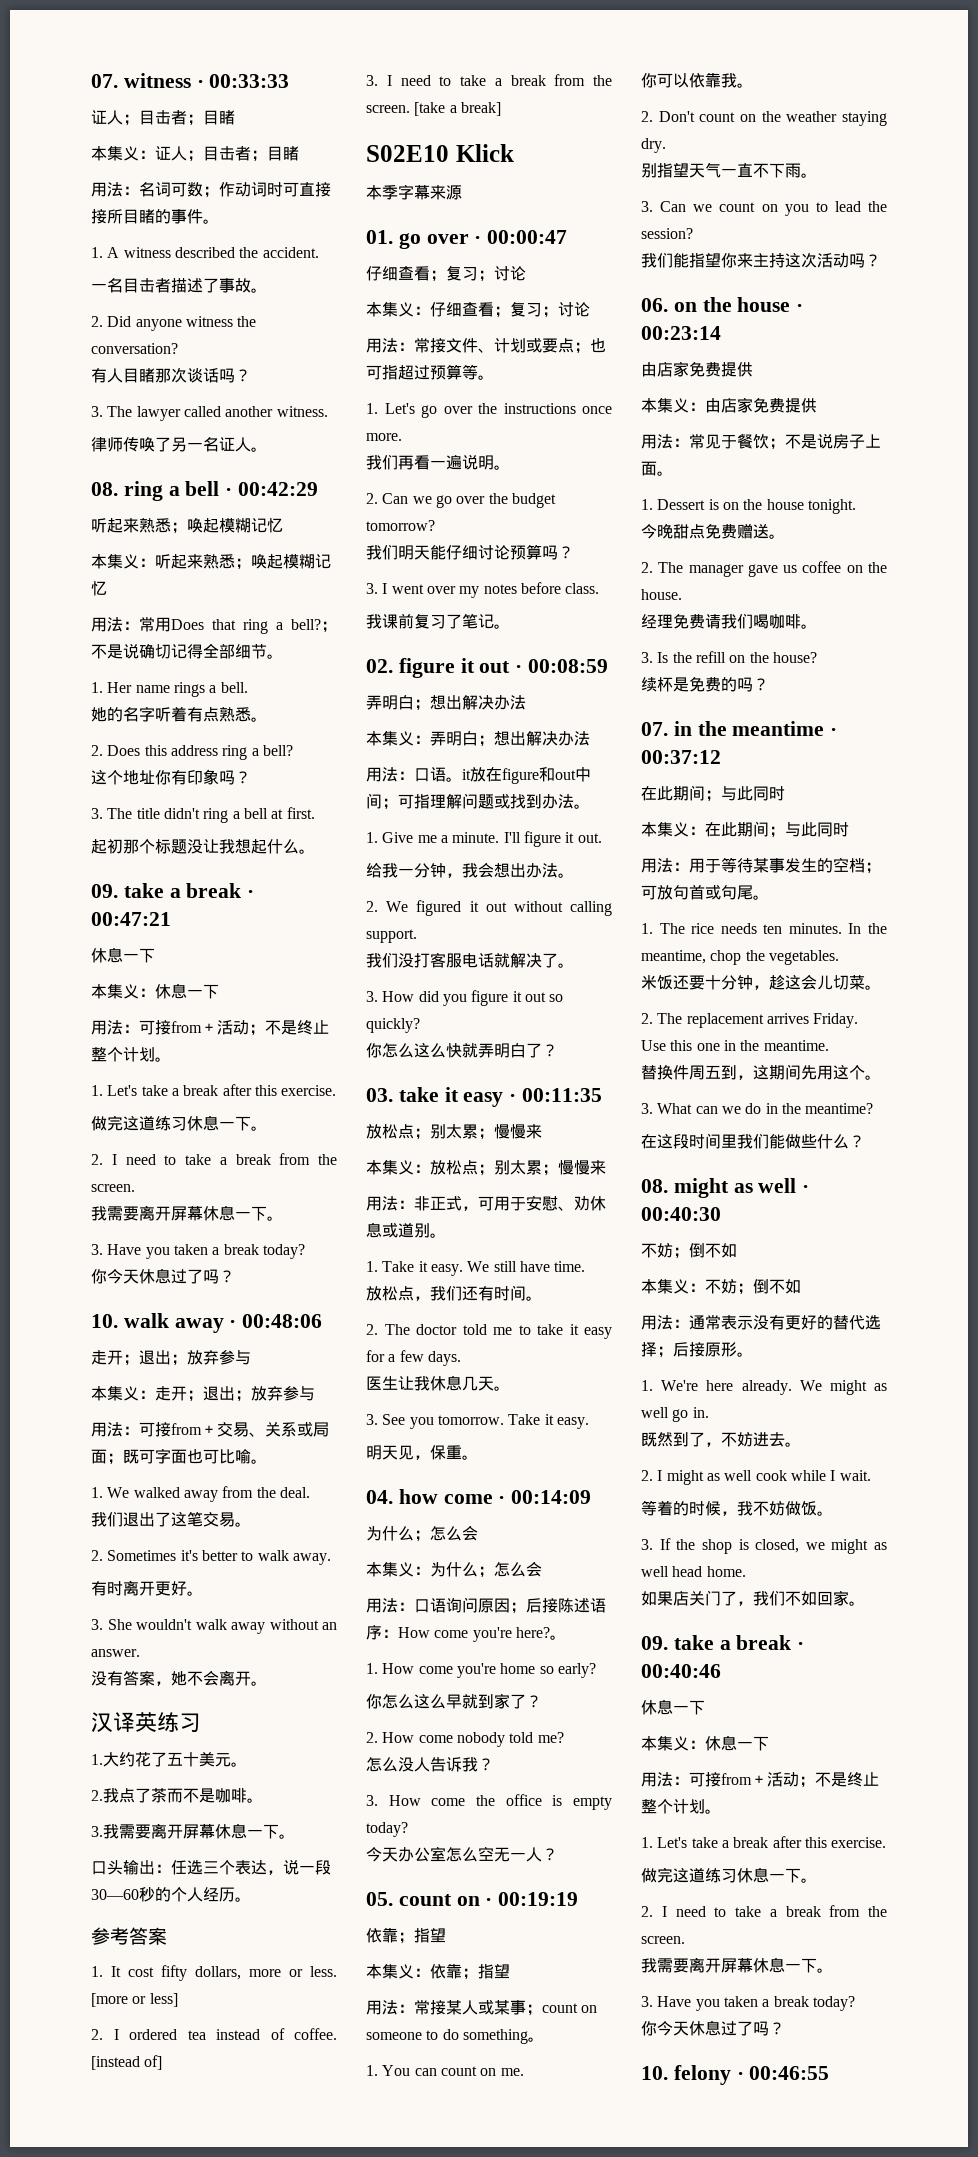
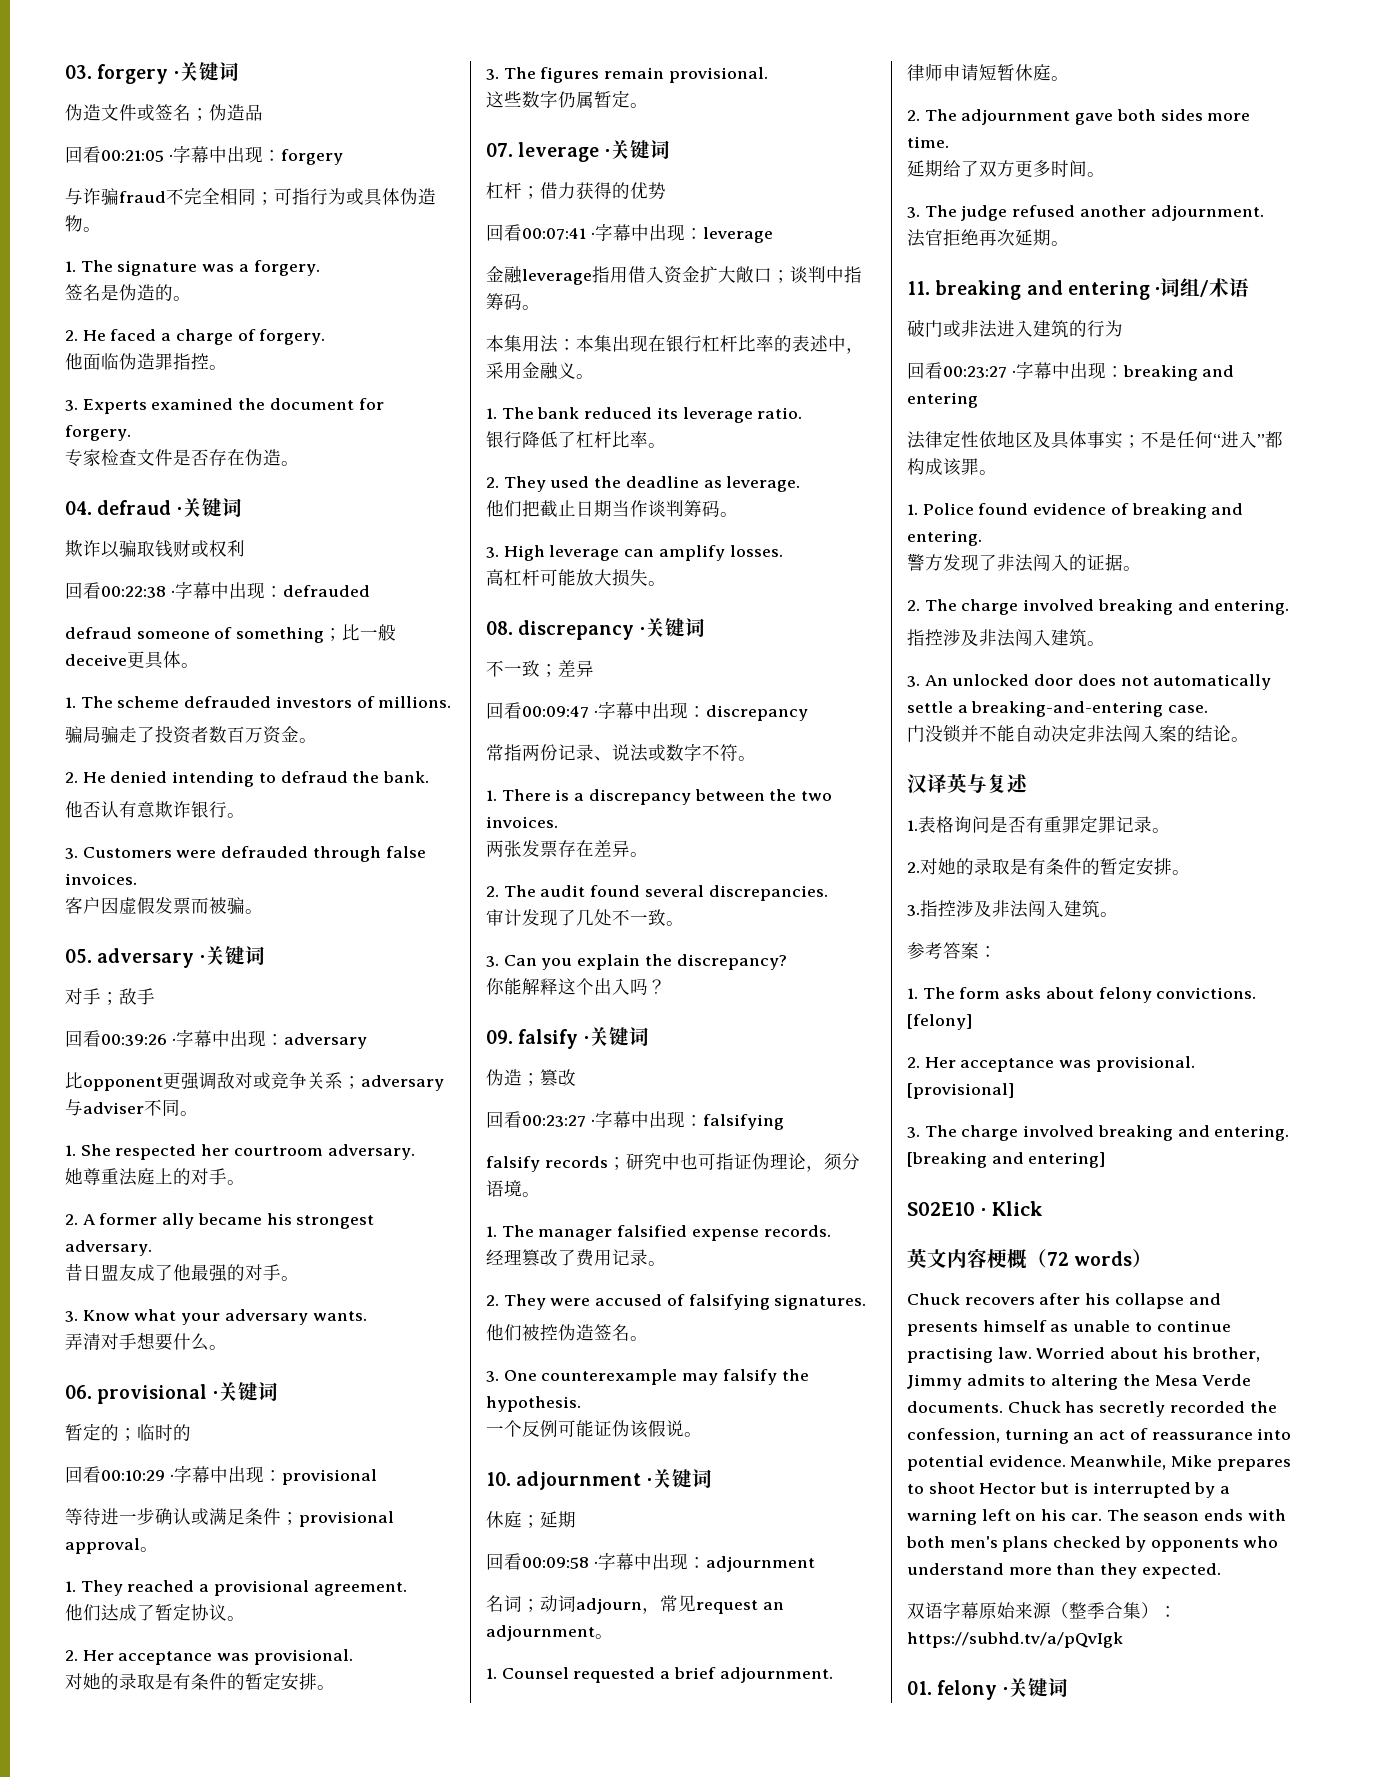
[91,73,290,88] [91,110,235,126] [91,146,299,162] [91,182,331,198] [91,209,219,224] [91,247,319,258] [91,278,267,293] [91,316,257,331] [91,343,178,354] [91,367,251,383] [91,406,328,421] [91,437,267,452] [91,481,319,501] [91,517,283,534] [91,553,331,570] [91,581,107,596] [91,617,337,634] [91,643,283,659] [91,682,248,697] [91,706,267,722] [91,745,293,760] [91,769,251,785] [91,807,315,823] [91,839,315,854] [91,883,255,898] [91,912,171,926] [91,947,155,963] [91,983,219,999] [91,1020,329,1036] [91,1047,171,1062] [91,1084,337,1096] [91,1115,267,1131] [91,1153,337,1165] [91,1184,135,1192] [91,1205,283,1221] [91,1244,305,1259] [91,1268,235,1284] [91,1313,323,1333] [91,1350,251,1366] [91,1386,315,1402] [91,1422,329,1437] [91,1448,267,1465] [91,1486,310,1502] [91,1511,251,1527] [91,1550,331,1565] [91,1580,203,1596] [91,1619,337,1634] [91,1649,140,1657] [91,1670,251,1686] 07. witness · 00:33:33 // 证人；目击者；目睹 // 本集义：证人；目击者；目睹 // 用法：名词可数；作动词时可直接接所目睹的事件。 // 1. A witness described the accident. // 一名目击者描述了事故。 // 2. Did anyone witness the conversation? // 有人目睹那次谈话吗？ // 3. The lawyer called another witness. // 律师传唤了另一名证人。 // 08. ring a bell · 00:42:29 // 听起来熟悉；唤起模糊记忆 // 本集义：听起来熟悉；唤起模糊记忆 // 用法：常用Does that ring a bell?；不是说确切记得全部细节。 // 1. Her name rings a bell. // 她的名字听着有点熟悉。 // 2. Does this address ring a bell? // 这个地址你有印象吗？ // 3. The title didn't ring a bell at first. // 起初那个标题没让我想起什么。 // 09. take a break · 00:47:21 // 休息一下 // 本集义：休息一下 // 用法：可接from＋活动；不是终止整个计划。 // 1. Let's take a break after this exercise. // 做完这道练习休息一下。 // 2. I need to take a break from the screen. // 我需要离开屏幕休息一下。 // 3. Have you taken a break today? // 你今天休息过了吗？ // 10. walk away · 00:48:06 // 走开；退出；放弃参与 // 本集义：走开；退出；放弃参与 // 用法：可接from＋交易、关系或局面；既可字面也可比喻。 // 1. We walked away from the deal. // 我们退出了这笔交易。 // 2. Sometimes it's better to walk away. // 有时离开更好。 // 3. She wouldn't walk away without an answer. // 没有答案，她不会离开 -> [65,62,239,84] [65,104,263,121] [65,145,343,165] [65,187,436,206] [65,215,101,232] [65,260,320,276] [65,284,191,301] [65,329,326,345] [65,353,227,370] [65,398,384,414] [65,425,131,441] [65,449,299,467] [65,498,242,517] [65,540,245,558] [65,581,370,599] [65,624,397,643] [65,651,199,669] [65,696,452,708] [65,725,317,744] [65,771,430,787] [65,801,245,818] [65,846,426,862] [65,873,137,885] [65,897,263,914] [65,946,265,968] [65,988,155,1005] [65,1029,367,1049] [65,1072,444,1091] [65,1099,198,1116] [65,1144,415,1160] [65,1168,245,1186] [65,1213,375,1229] [65,1240,152,1256] [65,1263,299,1282] [65,1309,367,1325] [65,1332,227,1351] [65,1382,278,1404] [65,1423,191,1441] [65,1465,377,1485] [65,1507,394,1527] [65,1538,158,1554] [65,1580,407,1596] [65,1603,245,1621] [65,1649,353,1665] [65,1672,335,1691] [486,67,768,83] [486,90,648,108] [486,140,670,162] [486,182,666,199] [486,223,773,243] [486,266,862,285] [486,293,540,310] [486,335,864,354] [486,362,594,380] [486,407,803,423] [486,431,666,448] [486,476,801,492] [486,500,738,518] [486,545,783,561] [486,569,666,587] [486,618,705,640] [486,660,594,677] [486,701,808,721] [486,743,756,762] [486,789,833,805] [486,816,558,828] [486,840,648,857] [486,885,828,901] [486,909,684,926] [486,954,787,970] [486,978,666,995] [486,1027,649,1049] [486,1069,576,1087] [486,1110,784,1130] [486,1153,860,1172] [486,1180,540,1197] [486,1225,831,1241] [486,1249,666,1267] [486,1294,867,1310] [486,1324,648,1341] [486,1369,809,1385] [486,1396,581,1412] [486,1420,702,1438] [486,1469,712,1490] [486,1511,576,1528] [486,1552,815,1572] [486,1595,784,1614] [486,1625,613,1641] [486,1667,833,1683] [907,63,1069,81] [907,109,1251,125] [907,136,949,148] [907,160,1105,177] [907,205,1264,221] [907,229,1069,247] [907,278,1250,300] [907,319,1123,338] [907,361,1235,381] [907,392,978,408] [907,430,1283,449] [907,458,997,476] [907,503,1244,519] [907,530,982,546] [907,553,1141,572] [907,599,1290,615] [907,629,1105,647] [907,674,1272,690] [907,701,1209,717] [907,724,1231,743] 03. forgery ·关键词 // 伪造文件或签名；伪造品 // 回看00:21:05 ·字幕中出现：forgery // 与诈骗fraud不完全相同；可指行为或具体伪造物。 // 1. The signature was a forgery. // 签名是伪造的。 // 2. He faced a charge of forgery. // 他面临伪造罪指控。 // 3. Experts examined the document for forgery. // 专家检查文件是否存在伪造。 // 04. defraud ·关键词 // 欺诈以骗取钱财或权利 // 回看00:22:38 ·字幕中出现：defrauded // defraud someone of something；比一般deceive更具体。 // 1. The scheme defrauded investors of millions. // 骗局骗走了投资者数百万资金。 // 2. He denied intending to defraud the bank. // 他否认有意欺诈银行。 // 3. Customers were defrauded through false invoices. // 客户因虚假发票而被骗。 // 05. adversary ·关键词 // 对手；敌手 // 回看00:39:26 ·字幕中出现：adversary // 比opponent更强调敌对或竞争关系；adversary与adviser不同。 // 1. She respected her courtroom adversary. // 她尊重法庭上的对手。 // 2. A former ally became his strongest adversary. // 昔日盟友成了他最强的对手。 // 3. Know what your adversary wants. // 弄清对手想要什么。 // 06. provisional ·关键词 // 暂定的；临时的 // 回看00:10:29 ·字幕中出现：provisional // 等待进一步确认或满足条件；provisional approval。 // 1. They reached a provisional agreement. // 他们达成了暂定协议。 // 2. Her acceptance was provisional. // 对她的录取是有条件的暂定安排。 // 3. The figures remain provisional. // 这些数字仍属暂定。 // 07. leverage ·关键词 // 杠杆；借力获得的优势 // 回看00:07:41 ·字幕中出现：leverage // 金融leverage指用借入资金扩大敞口；谈判中指筹码。 // 本集用法：本集出现在银行杠杆比率的表述中，采用金融义。 // 1. The bank reduced its leverage ratio. // 银行降低了杠杆比率。 // 2. They used the deadline as leverage. // 他们把截止日期当作谈判筹码。 // 3. High leverage can amplify losses. // 高杠杆可能放大损失。 // 08. discrepancy ·关键词 // 不一致；差异 // 回看00:09:47 ·字幕中出现：discrepancy // 常指两份记录、说法或数字不符。 // 1. There is a discrepancy between the two invoices. // 两张发票存在差异。 // 2. The audit found several discrepancies. // 审计发现了几处不一致。 // 3. Can you explain the discrepancy? // 你能解释这个出入吗？ // 09. falsify ·关键词 // 伪造；篡改 // 回看00:23:27 ·字幕中出现：falsifying // falsify records；研究中也可指证伪理论，须分语境。 // 1. The manager falsified expense records. // 经理篡改了费用记录。 // 2. They were accused of falsifying signatures. // 他们被控伪造签名。 // 3. One counterexample may falsify the hypothesis. // 一个反例可能证伪该假说。 // 10. adjournment ·关键词 // 休庭；延期 // 回看00:09:58 ·字幕中出现：adjournment // 名词；动词adjourn，常见request an adjournment。 // 1. Counsel requested a brief adjournment. // 律师申请短暂休庭。 // 2. The adjournment gave both sides more time. // 延期给了双方更多时间。 // 3. The judge refused another adjournment. // 法官拒绝再次延期。 // 11. breaking and entering ·词组/术语 // 破门或非法进入建筑的行为 // 回看00:23:27 ·字幕中出现：breaking and entering // 法律定性依地区及具体事实；不是任何“进入”都构成该罪。 // 1. Police found evidence of breaking and entering. // 警方发现了非法闯入的证据。 // 2. The charge involved breaking and entering. // 指控涉及非法闯入建筑。 // 3. An unlocked door does not automatically settle a breaking-and-entering case. // 门没锁并不能自动决定非法闯入案的结论
[157,1712,201,1733] [91,1752,247,1767] [91,1788,263,1803] [91,1823,295,1839] [91,1859,331,1875] [91,1887,251,1902] [91,1927,167,1945] [91,1965,337,1981] [91,1993,178,2007] [91,2028,337,2040] [91,2055,163,2070] [366,74,612,86] [366,102,501,116] [366,144,514,162] [366,184,462,200] [366,230,568,249] [366,266,526,282] [366,302,590,318] [366,338,606,354] [366,364,494,380] [366,403,612,418] [366,433,402,441] [366,454,510,470] [366,493,556,508] [366,520,435,531] [366,544,574,560] [366,582,600,598] [366,613,510,629] [366,658,609,678] [366,695,526,711] [366,731,590,747] [366,767,591,784] [366,793,590,810] [366,831,602,847] [366,862,574,878] [366,900,612,916] [366,929,417,943] [366,952,574,968] [366,990,564,1006] [366,1018,420,1033] [366,1043,558,1058] [366,1087,603,1107] [366,1124,542,1140] [366,1160,606,1176] [366,1195,606,1211] [366,1222,446,1238] [366,1261,586,1276] [366,1285,542,1301] [366,1324,612,1339] [366,1350,461,1366] [366,1375,510,1391] [366,1414,589,1429] [366,1445,478,1460] [366,1489,592,1504] [366,1525,478,1542] [366,1561,542,1578] [366,1597,606,1614] [366,1625,566,1642] [366,1663,596,1678] [366,1693,542,1709] [366,1732,564,1747] [366,1757,494,1772] [366,1794,612,1810] [366,1822,408,1837] [366,1846,558,1862] [366,1892,579,1906] [366,1927,446,1944] [366,1963,510,1980] [366,2000,598,2016] [366,2029,544,2044] [366,2065,524,2076] [641,73,753,88] [641,111,887,126] [641,138,666,153] [641,162,817,178] [641,201,887,216] [641,228,693,239] [641,252,881,268] [641,297,804,312] [641,326,721,340] [641,361,753,377] [641,397,817,413] [641,433,881,450] [641,461,673,476] [641,499,856,514] [641,523,785,539] [641,561,887,577] [641,589,682,600] [641,614,817,629] [641,651,817,663] [641,677,769,692] [641,721,838,736] [641,750,721,764] [641,785,785,802] [641,821,849,838] [641,857,881,874] [641,885,769,900] [641,923,887,934] [641,950,839,965] [641,974,881,990] [641,1013,859,1028] [641,1040,829,1051] [641,1064,881,1080] [641,1103,874,1114] [641,1133,865,1149] [641,1178,810,1198] [641,1207,721,1221] [641,1243,737,1259] [641,1279,801,1295] [641,1315,881,1330] [641,1342,753,1358] [641,1380,887,1395] [641,1407,709,1422] [641,1432,801,1447] [641,1470,871,1485] [641,1500,833,1516] [641,1538,887,1554] [641,1566,746,1577] [641,1590,865,1606] [641,1635,805,1650] [641,1664,721,1678] [641,1699,705,1715] [641,1735,769,1751] [641,1772,879,1788] [641,1799,721,1814] [641,1836,887,1848] [641,1867,817,1883] [641,1905,887,1917] [641,1936,685,1944] [641,1957,833,1973] [641,1996,855,2011] [641,2020,785,2036] [641,2066,668,2080] 练习 // 1.大约花了五十美元。 // 2.我点了茶而不是咖啡。 // 3.我需要离开屏幕休息一下。 // 口头输出：任选三个表达，说一段30—60秒的个人经历。 // 参考答案 // 1. It cost fifty dollars, more or less. [more or less] // 2. I ordered tea instead of coffee. [instead of] // 3. I need to take a break from the screen. [take a break] // S02E10 Klick // 本季字幕来源 // 01. go over · 00:00:47 // 仔细查看；复习；讨论 // 本集义：仔细查看；复习；讨论 // 用法：常接文件、计划或要点；也可指超过预算等。 // 1. Let's go over the instructions once more. // 我们再看一遍说明。 // 2. Can we go over the budget tomorrow? // 我们明天能仔细讨论预算吗？ // 3. I went over my notes before class. // 我课前复习了笔记。 // 02. figure it out · 00:08:59 // 弄明白；想出解决办法 // 本集义：弄明白；想出解决办法 // 用法：口语。it放在figure和out中间；可指理解问题或找到办法。 // 1. Give me a minute. I'll figure it out. // 给我一分钟，我会想出办法。 // 2. We figured it out without calling support. // 我们没打客服电话就解决了。 // 3. How did you figure it out so quickly? // 你怎么这么快就弄明白了？ // 03. take it easy · 00:11:35 // 放松点；别太累；慢慢来 // 本集义：放松点；别太累；慢慢来 // 用法：非正式，可用于安慰、劝休息或道别。 // 1. Take it easy. We still have time. // 放松点，我们还有时间。 // 2. The doctor told me to take it easy for a few days. // 医生让我休息几天。 // 3. See you tomorrow. Take it easy. // 明天见，保重。 // 04. how come · 00:14:09 // 为什么；怎么会 // 本集义：为什么；怎么会 // 用法：口语询问原因；后接陈述语序：How come you're here?。 // 1. How come you're home so early? // 你怎么这么早就到家了？ // 2. How come nobody told me? // 怎么没人告诉我？ // 3. How come the office is empty today? // 今天办公室怎么空无一人？ // 05. count on · 00:19:19 // 依靠；指望 // 本集义：依靠；指望 // 用法：常接某人或某事；count on someone to do something。 // 1. You can count on me. // 你可以依靠我。 // 2. Don't count on the weather staying dry. // 别指望天气一直不下雨。 // 3. Can we count on you to lead the session? // 我们能指望你来主持这次活动吗？ // 06. on the house · 00:23:14 // 由店家免费提供 // 本集义：由店家免费提供 // 用法：常见于餐饮；不是说房子上面。 // 1. Dessert is on the house tonight. // 今晚甜点免费赠送。 // 2. The manager gave us coffee on the house. // 经理免费请我们喝咖啡。 // 3. Is the refill on the house? // 续杯是免费的吗？ // 07. in the meantime · 00:37:12 // 在此期间；与此同时 // 本集义：在此期间；与此同时 // 用法：用于等待某事发生的空档；可放句首或句尾。 // 1. The rice needs ten minutes. In the meantime, chop the vegetables. // 米饭还要十分钟，趁这会儿切菜。 // 2. The replacement arrives Friday. Use this one in the meantime. // 替换件周五到，这期间先用这个。 // 3. What can we do in the meantime? // 在这段时间里我们能做些什么？ // 08. might as well · 00:40:30 // 不妨；倒不如 // 本集义：不妨；倒不如 // 用法：通常表示没有更好的替代选择；后接原形。 // 1. We're here already. We might as well go in. // 既然到了，不妨进去。 // 2. I might as well cook while I wait. // 等着的时候，我不妨做饭。 // 3. If the shop is closed, we might as well head home. // 如果店关门了，我们不如回家。 // 09. take a break · 00:40:46 // 休息一下 // 本集义：休息一下 // 用法：可接from＋活动；不是终止整个计划。 // 1. Let's take a break after this exercise. // 做完这道练习休息一下。 // 2. I need to take a break from the screen. // 我需要离开屏幕休息一下。 // 3. Have you taken a break today? // 你今天休息过了吗？ // 10. -> [967,774,1028,793] [907,815,1170,833] [907,857,1190,876] [907,900,1118,918] [907,942,997,959] [907,987,1257,1003] [907,1014,972,1030] [907,1056,1195,1072] [907,1083,1014,1099] [907,1125,1290,1141] [907,1152,1106,1168] [907,1201,1044,1216] [907,1248,1153,1269] [907,1293,1221,1309] [907,1320,1231,1336] [907,1347,1260,1363] [907,1374,1252,1390] [907,1401,1277,1417] [907,1428,1292,1444] [907,1455,1291,1471] [907,1482,1231,1498] [907,1509,1286,1525] [906,1536,1279,1552] [907,1563,1221,1579] [907,1601,1177,1619] [907,1632,1123,1648] [907,1681,932,1695] 与复述 // 1.表格询问是否有重罪定罪记录。 // 2.对她的录取是有条件的暂定安排。 // 3.指控涉及非法闯入建筑。 // 参考答案： // 1. The form asks about felony convictions. [felony] // 2. Her acceptance was provisional. [provisional] // 3. The charge involved breaking and entering. [breaking and entering] // S02E10 · Klick // 英文内容梗概（72 words） // Chuck recovers after his collapse and presents himself as unable to continue practising law. Worried about his brother, Jimmy admits to altering the Mesa Verde documents. Chuck has secretly recorded the confession, turning an act of reassurance into potential evidence. Meanwhile, Mike prepares to shoot Hector but is interrupted by a warning left on his car. The season ends with both men's plans checked by opponents who understand more than they expected. // 双语字幕原始来源（整季合集）：https://subhd.tv/a/pQvIgk // 01.
[749,2066,830,2080] 00:46:55 -> [1007,1678,1068,1697] 关键词

